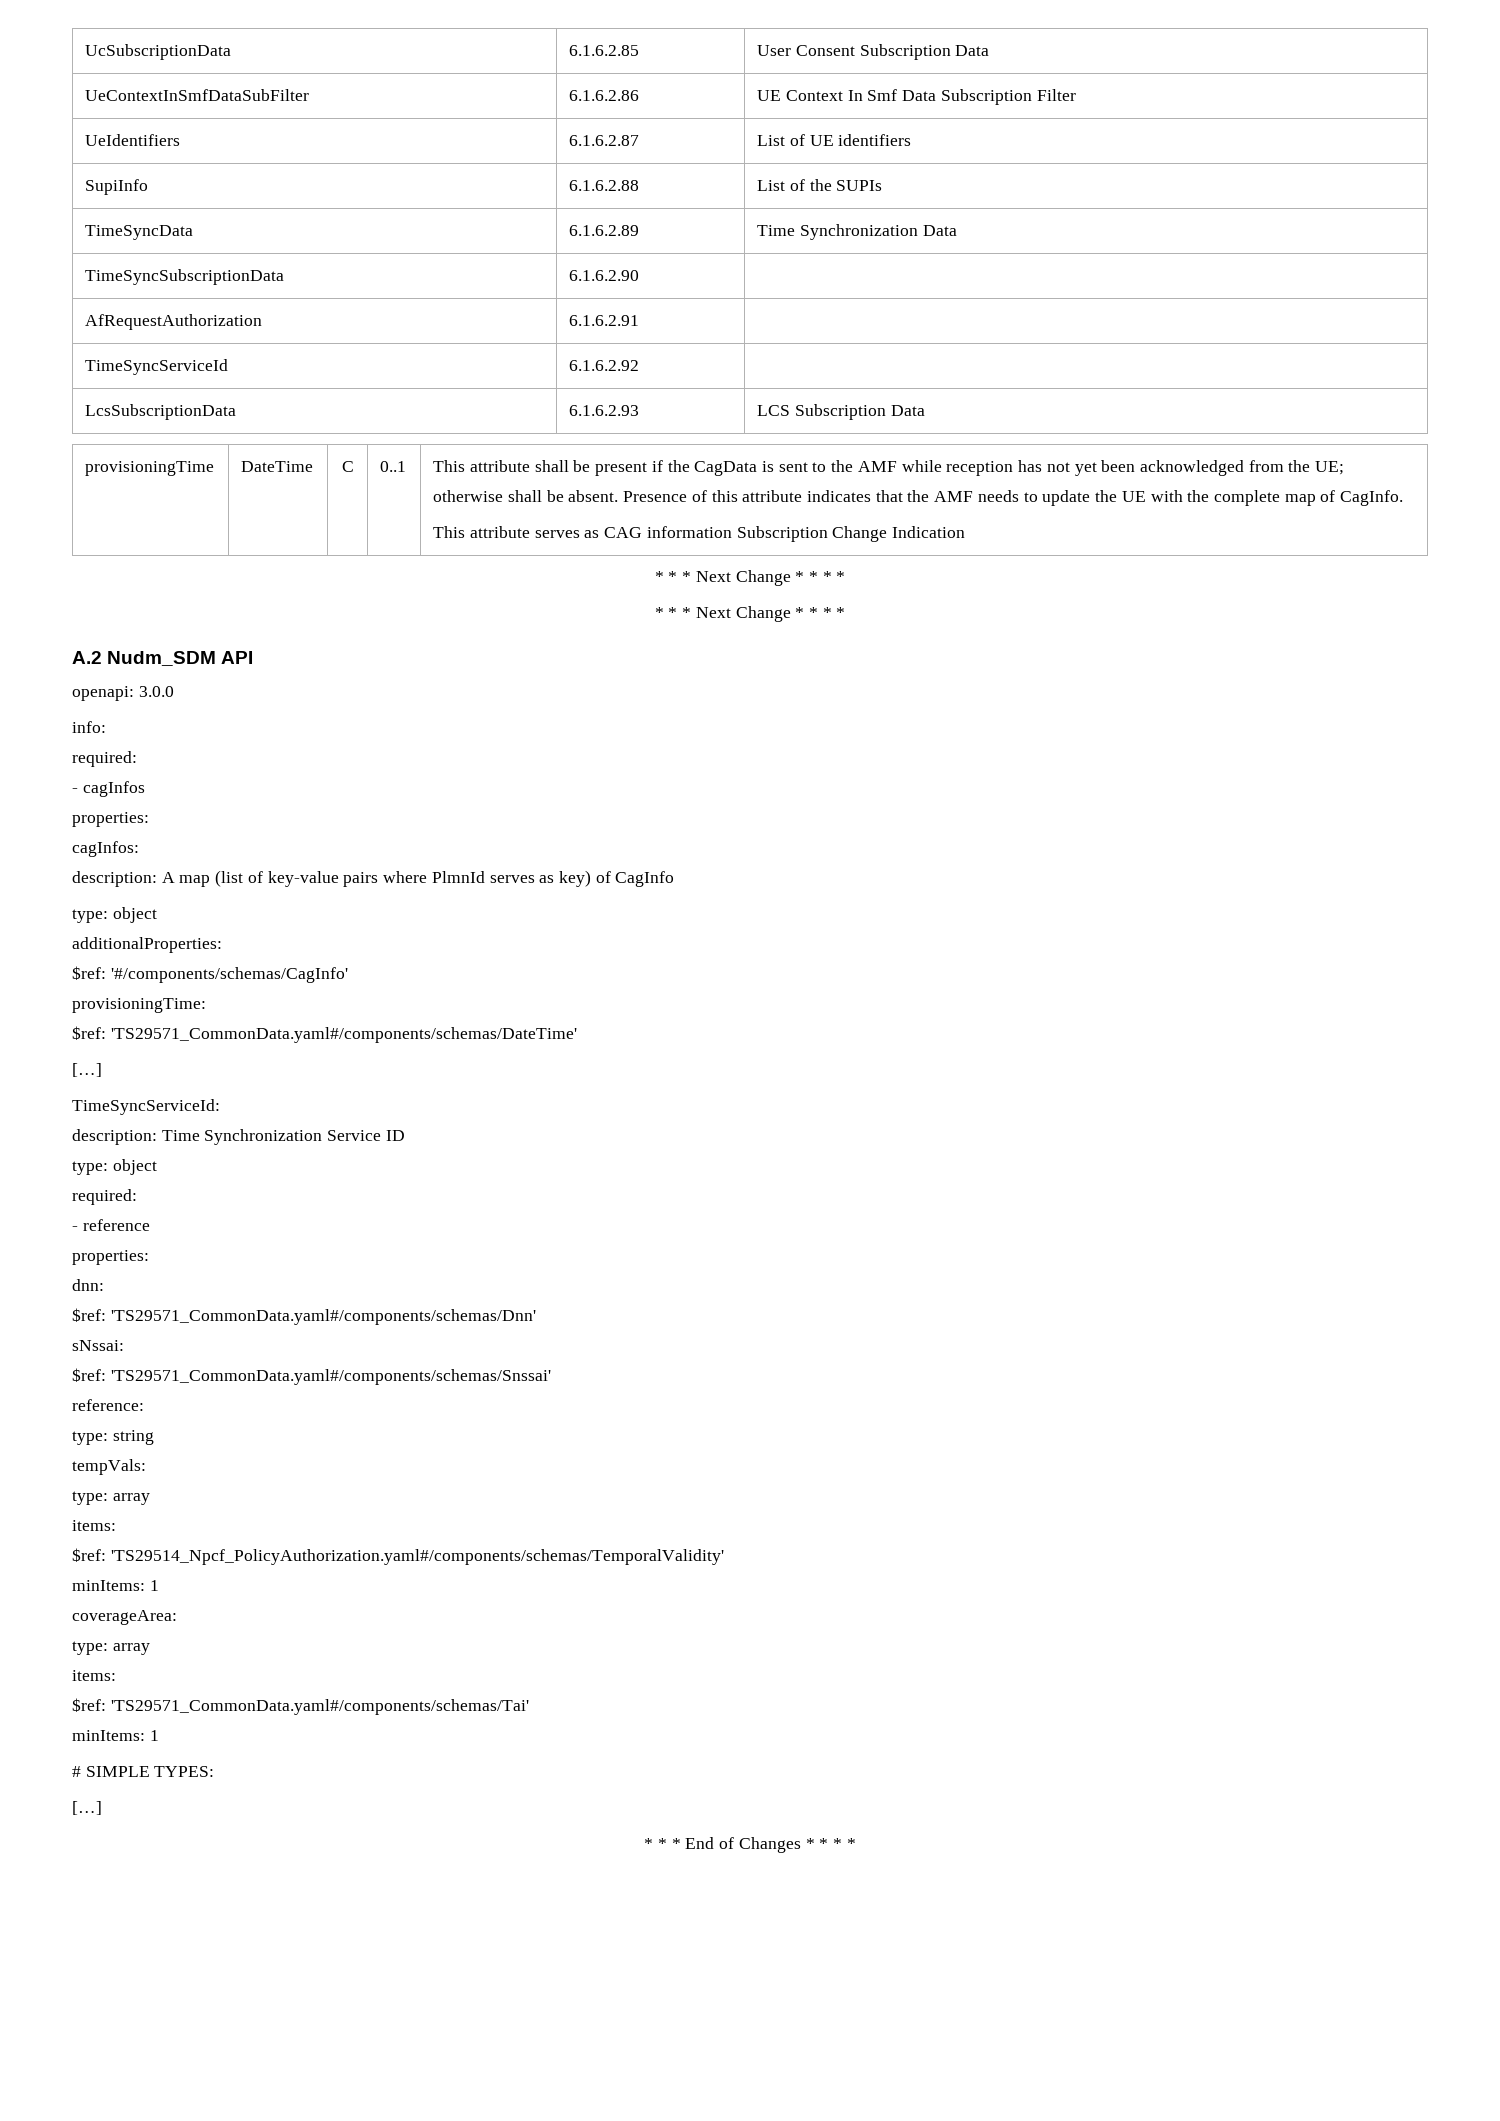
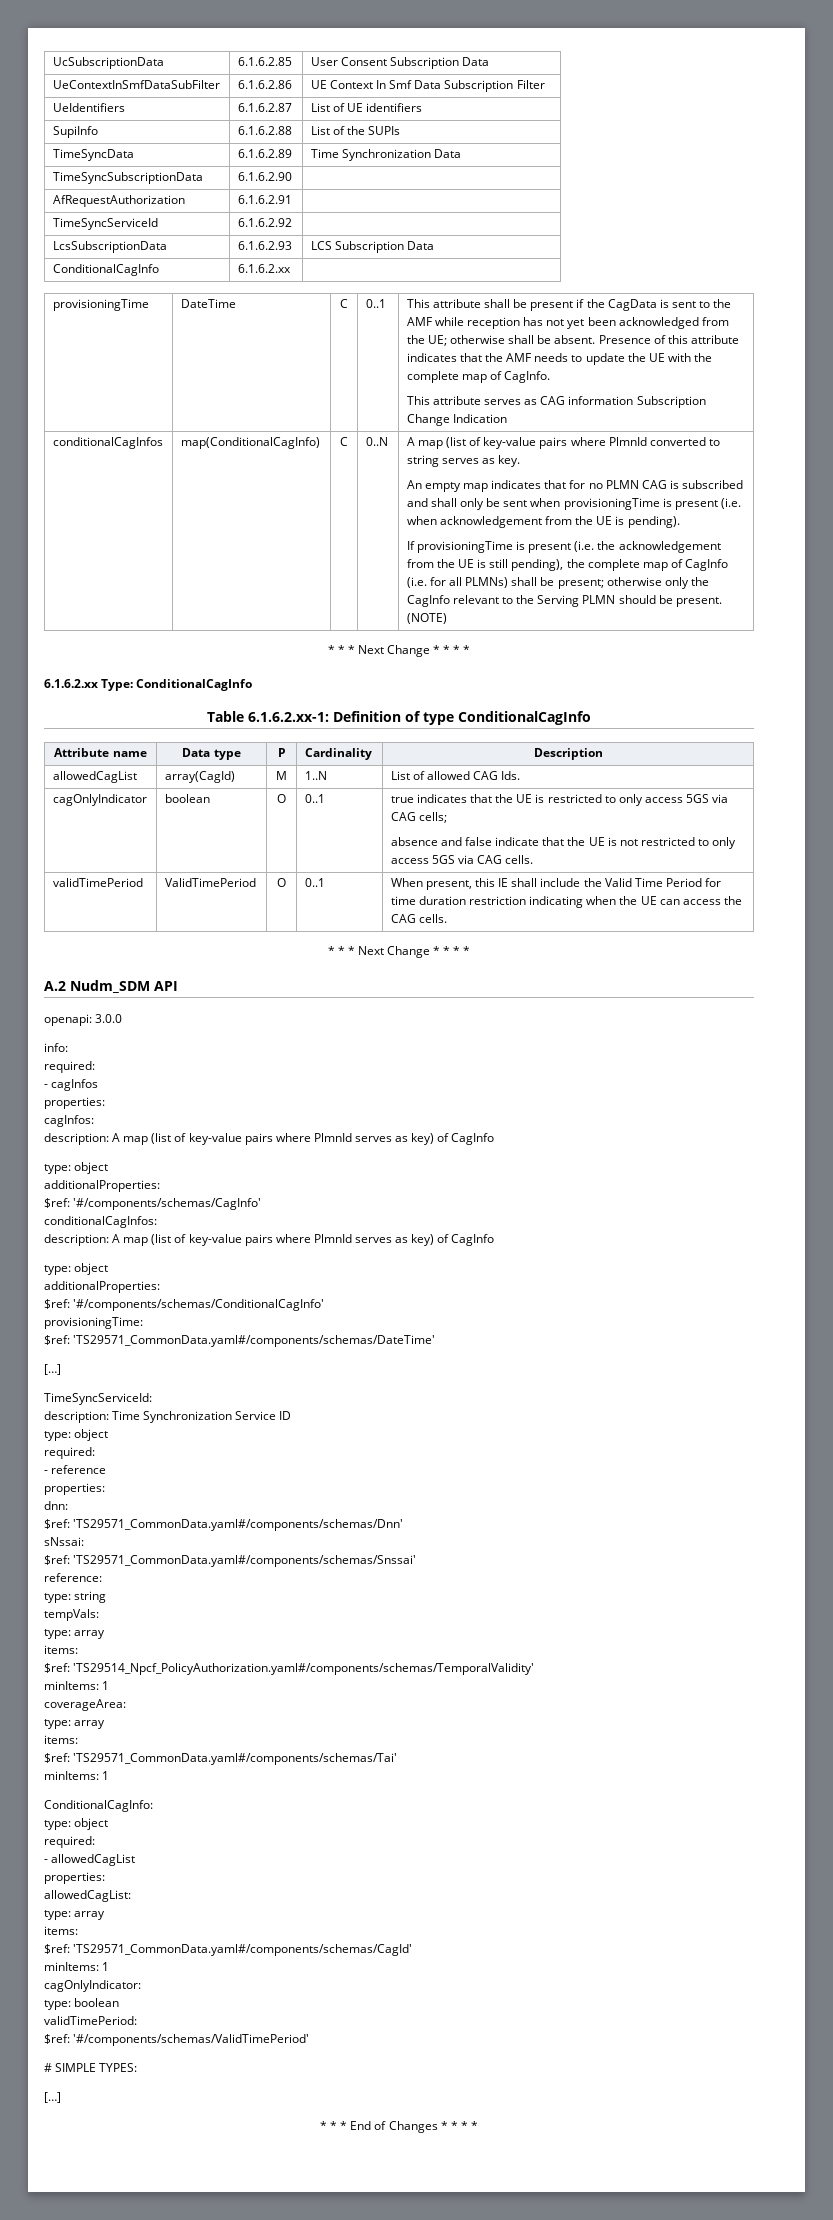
(925, 410) none -> [52,264,159,276] [237,264,291,273] // ConditionalCagInfo | 6.1.6.2.xx |
[654,570,846,586] // * * * Next Change * * * * -> [52,437,163,449] [180,437,320,449] [340,437,348,446] [365,437,388,446] [406,437,720,449] [406,455,521,467] [406,480,744,492] [406,498,741,510] [406,516,680,528] [406,541,721,553] [406,559,729,571] [406,577,709,589] [406,595,722,607] [406,613,447,624] [327,645,471,657] [44,679,253,691] [207,711,591,725] [54,748,147,757] [182,748,241,760] [277,748,286,757] [304,748,372,760] [533,748,603,760] [52,771,137,783] [164,771,235,783] [276,771,287,780] [304,771,327,780] [390,771,521,780] [52,794,147,806] [164,794,210,803] [277,794,286,803] [304,794,325,803] [390,794,729,806] [390,812,448,823] [390,837,737,849] [390,855,534,864] [52,878,143,887] [164,878,256,887] [277,878,286,887] [304,878,325,887] [390,878,722,890] [390,896,742,908] [390,914,448,923] // conditionalCagInfos | map(ConditionalCagInfo) | C | 0..N | A map (list of key-value pairs where PlmnId converted to string serves as key. // An empty map indicates that for no PLMN CAG is subscribed and shall only be sent when provisioningTime is present (i.e. when acknowledgement from the UE is pending). // If provisioningTime is present (i.e. the acknowledgement from the UE is still pending), the complete map of CagInfo (i.e. for all PLMNs) shall be present; otherwise only the CagInfo relevant to the Serving PLMN should be present. (NOTE) // * * * Next Change * * * * // 6.1.6.2.xx Type: ConditionalCagInfo // Table 6.1.6.2.xx-1: Definition of type ConditionalCagInfo // Attribute name | Data type | P | Cardinality | Description // allowedCagList | array(CagId) | M | 1..N | List of allowed CAG Ids. // cagOnlyIndicator | boolean | O | 0..1 | true indicates that the UE is restricted to only access 5GS via CAG cells; // absence and false indicate that the UE is not restricted to only access 5GS via CAG cells. // validTimePeriod | ValidTimePeriod | O | 0..1 | When present, this IE shall include the Valid Time Period for time duration restriction indicating when the UE can access the CAG cells.
(348, 975) none -> [44,1216,157,1228] [44,1234,495,1246] [44,1263,109,1275] [44,1281,160,1293] [44,1299,325,1311] // conditionalCagInfos: // description: A map (list of key-value pairs where PlmnId serves as key) of CagInfo // type: object // additionalProperties: // $ref: '#/components/schemas/ConditionalCagInfo'
(159, 1735) none -> [44,1800,153,1812] [44,1818,109,1830] [44,1836,95,1848] [44,1854,136,1866] [44,1872,105,1884] [44,1890,131,1902] [44,1910,106,1920] [44,1926,78,1935] [44,1944,413,1956] [44,1962,110,1971] [44,1980,141,1992] [44,1998,120,2010] [44,2016,137,2025] [44,2034,310,2046] // ConditionalCagInfo: // type: object // required: // - allowedCagList // properties: // allowedCagList: // type: array // items: // $ref: 'TS29571_CommonData.yaml#/components/schemas/CagId' // minItems: 1 // cagOnlyIndicator: // type: boolean // validTimePeriod: // $ref: '#/components/schemas/ValidTimePeriod'

